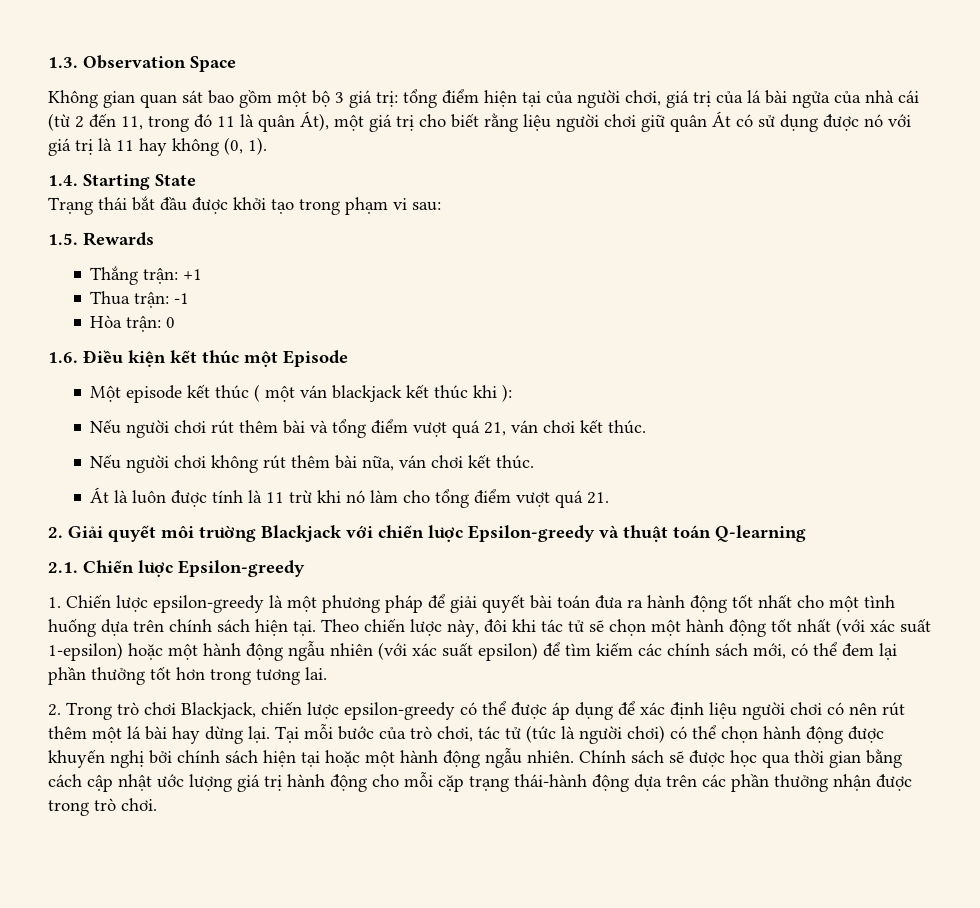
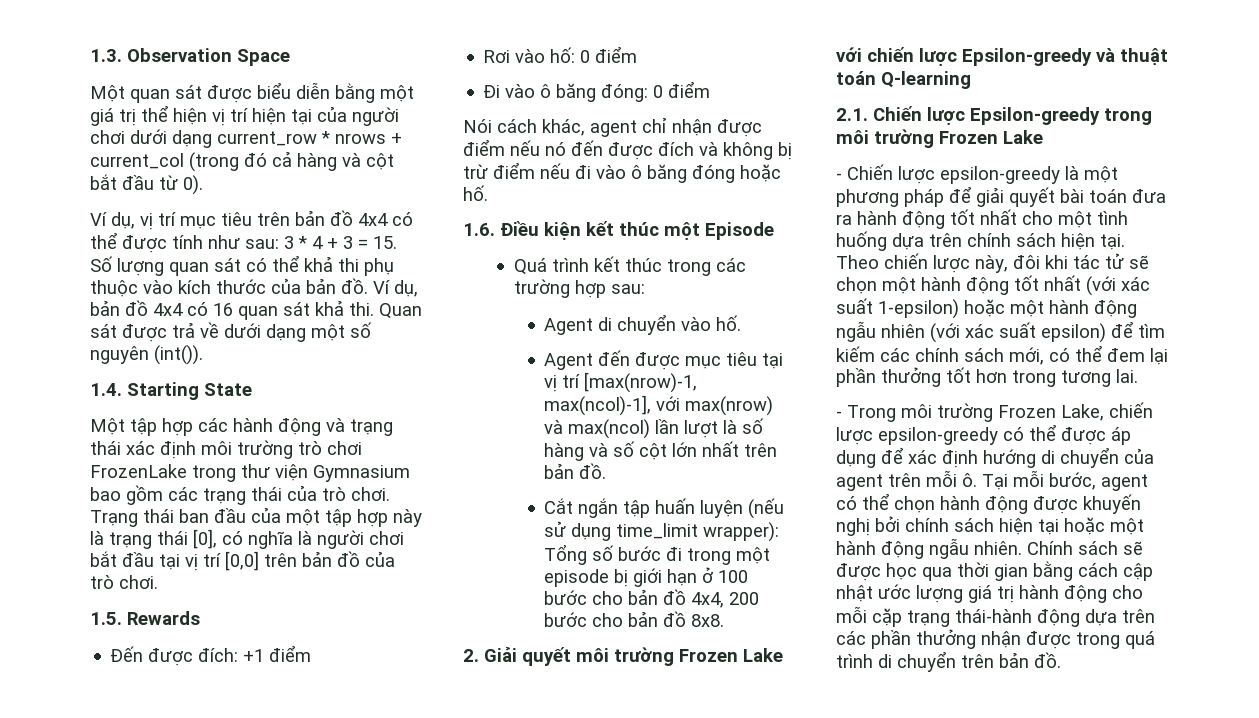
[48,89,919,108] [48,111,911,132] [48,137,267,156] [48,174,196,190] [48,196,441,215] [48,232,154,246] [90,266,203,285] [90,291,190,308] [90,315,176,332] Không gian quan sát bao gồm một bộ 3 giá trị: tổng điểm hiện tại của người chơi, giá trị của lá bài ngửa của nhà cái (từ 2 đến 11, trong đó 11 là quân Át), một giá trị cho biết rằng liệu người chơi giữ quân Át có sử dụng được nó với giá trị là 11 hay không (0, 1). // 1.4. Starting State // Trạng thái bắt đầu được khởi tạo trong phạm vi sau: // 1.5. Rewards // Thắng trận: +1 // Thua trận: -1 // Hòa trận: 0 -> [90,82,414,103] [90,105,399,126] [90,129,402,148] [90,151,394,172] [90,174,203,195] [90,210,413,230] [90,232,397,253] [90,255,394,276] [90,278,418,297] [90,300,422,320] [90,322,372,342] [90,345,203,365] [90,382,252,400] [90,418,393,436] [90,440,362,459] [90,464,410,482] [90,485,390,505] [90,507,422,527] [90,529,404,549] [90,551,395,571] [90,575,158,589] [90,611,200,625] [110,645,312,666] [483,46,638,63] [483,81,711,102] [463,117,762,137] [463,139,792,160] [463,162,781,183] [463,185,488,201] Một quan sát được biểu diễn bằng một giá trị thể hiện vị trí hiện tại của người chơi dưới dạng current_row * nrows + current_col (trong đó cả hàng và cột bắt đầu từ 0). // Ví dụ, vị trí mục tiêu trên bản đồ 4x4 có thể được tính như sau: 3 * 4 + 3 = 15. Số lượng quan sát có thể khả thi phụ thuộc vào kích thước của bản đồ. Ví dụ, bản đồ 4x4 có 16 quan sát khả thi. Quan sát được trả về dưới dạng một số nguyên (int()). // 1.4. Starting State // Một tập hợp các hành động và trạng thái xác định môi trường trò chơi FrozenLake trong thư viện Gymnasium bao gồm các trạng thái của trò chơi. Trạng thái ban đầu của một tập hợp này là trạng thái [0], có nghĩa là người chơi bắt đầu tại vị trí [0,0] trên bản đồ của trò chơi. // 1.5. Rewards // Đến được đích: +1 điểm // Rơi vào hố: 0 điểm // Đi vào ô băng đóng: 0 điểm // Nói cách khác, agent chỉ nhận được điểm nếu nó đến được đích và không bị trừ điểm nếu đi vào ô băng đóng hoặc hố.
[90,384,513,403] [90,419,647,438] [90,454,535,473] [90,487,610,508] Một episode kết thúc ( một ván blackjack kết thúc khi ): // Nếu người chơi rút thêm bài và tổng điểm vượt quá 21, ván chơi kết thúc. // Nếu người chơi không rút thêm bài nữa, ván chơi kết thúc. // Át là luôn được tính là 11 trừ khi nó làm cho tổng điểm vượt quá 21. -> [513,256,746,276] [513,279,645,298] [544,314,742,335] [544,350,784,370] [544,372,698,393] [544,395,774,416] [544,418,765,439] [544,441,778,461] [544,463,607,479] [544,498,785,519] [544,521,780,542] [544,544,771,565] [544,567,749,587] [544,589,760,608] [544,611,725,627] Quá trình kết thúc trong các trường hợp sau: // Agent di chuyển vào hố. // Agent đến được mục tiêu tại vị trí [max(nrow)-1, max(ncol)-1], với max(nrow) và max(ncol) lần lượt là số hàng và số cột lớn nhất trên bản đồ. // Cắt ngắn tập huấn luyện (nếu sử dụng time_limit wrapper): Tổng số bước đi trong một episode bị giới hạn ở 100 bước cho bản đồ 4x4, 200 bước cho bản đồ 8x8.
[261,525,342,542] Blackjack -> [679,648,783,662] Frozen Lake
[48,597,61,608] // 1. -> [1104,108,1152,125] [836,129,1043,148] [836,173,842,180] trong môi trường Frozen Lake // -
[48,702,256,720] 2. Trong trò chơi Blackjack, -> [836,403,1104,422] - Trong môi trường Frozen Lake,
[709,702,905,720] [48,724,665,744] liệu người chơi có nên rút thêm một lá bài hay dừng lại. Tại mỗi bước của trò chơi, tác tử (tức là người chơi) -> [983,447,1154,468] [836,470,1148,491] hướng di chuyển của agent trên mỗi ô. Tại mỗi bước, agent
[94,798,157,811] trò chơi. -> [1125,631,1155,649] [836,651,1061,672] quá trình di chuyển trên bản đồ.

